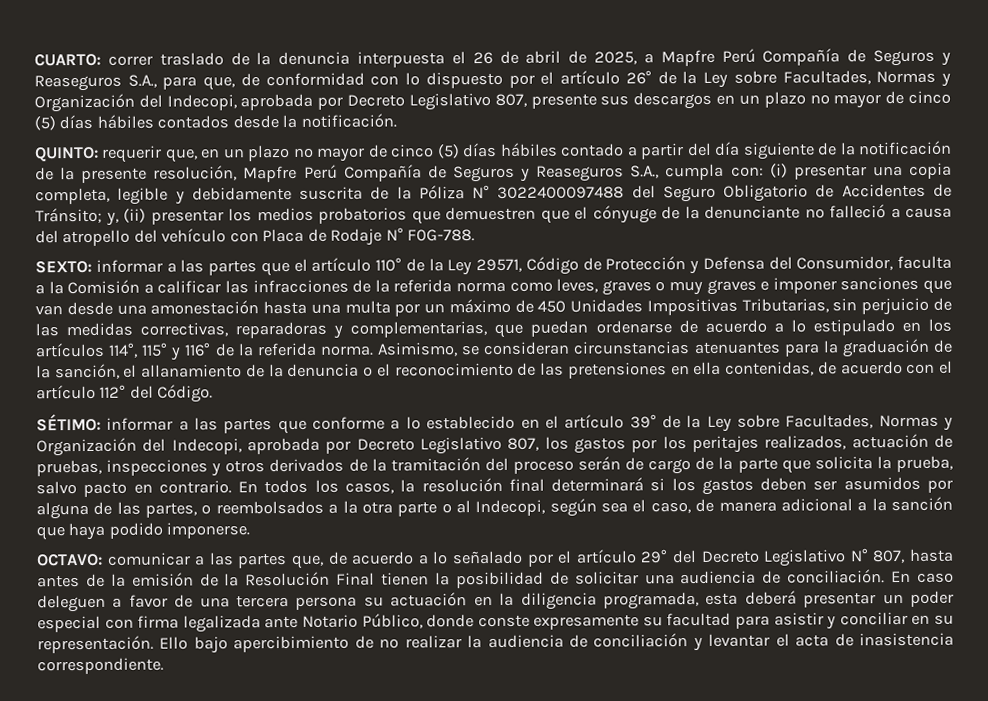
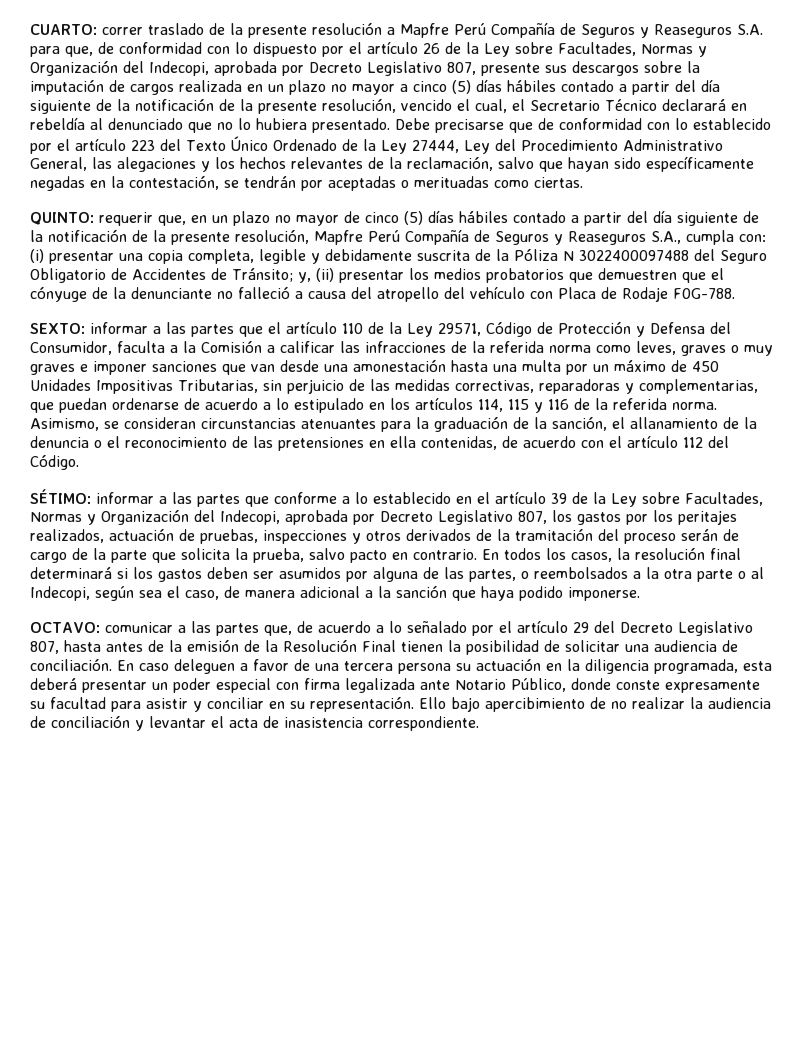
[278,50,638,68] denuncia interpuesta el 26 de abril de 2025, -> [248,22,382,38] presente resolución
[127,74,157,88] S.A., -> [737,24,763,35] S.A.
[625,70,652,85] 26° -> [423,43,440,54] 26
[716,90,952,109] [34,113,397,131] en un plazo no mayor de cinco (5) días hábiles contados desde la notificación. -> [644,61,700,73] [30,79,720,95] [30,98,747,114] [30,117,771,133] [30,136,723,154] [30,156,754,172] [30,175,583,191] sobre la imputación de cargos realizada en un plazo no mayor a cinco (5) días hábiles contado a partir del día siguiente de la notificación de la presente resolución, vencido el cual, el Secretario Técnico declarará en rebeldía al denunciado que no lo hubiera presentado. Debe precisarse que de conformidad con lo establecido por el artículo 223 del Texto Único Ordenado de la Ley 27444, Ley del Procedimiento Administrativo General, las alegaciones y los hechos relevantes de la reclamación, salvo que hayan sido específicamente negadas en la contestación, se tendrán por aceptadas o merituadas como ciertas.
[472,185,491,199] N° -> [563,251,574,261] N
[385,227,404,241] N° -> (668, 294) none
[375,257,402,272] 110° -> [342,323,363,334] 110
[108,342,212,361] 114°, 115° y 116° -> [478,399,569,413] 114, 115 y 116
[99,384,127,398] 112° -> [683,437,703,448] 112
[629,414,657,429] 39° -> [551,493,567,504] 39
[640,549,669,564] 29° -> [572,622,589,633] 29
[849,548,869,562] N° -> (753, 628) none

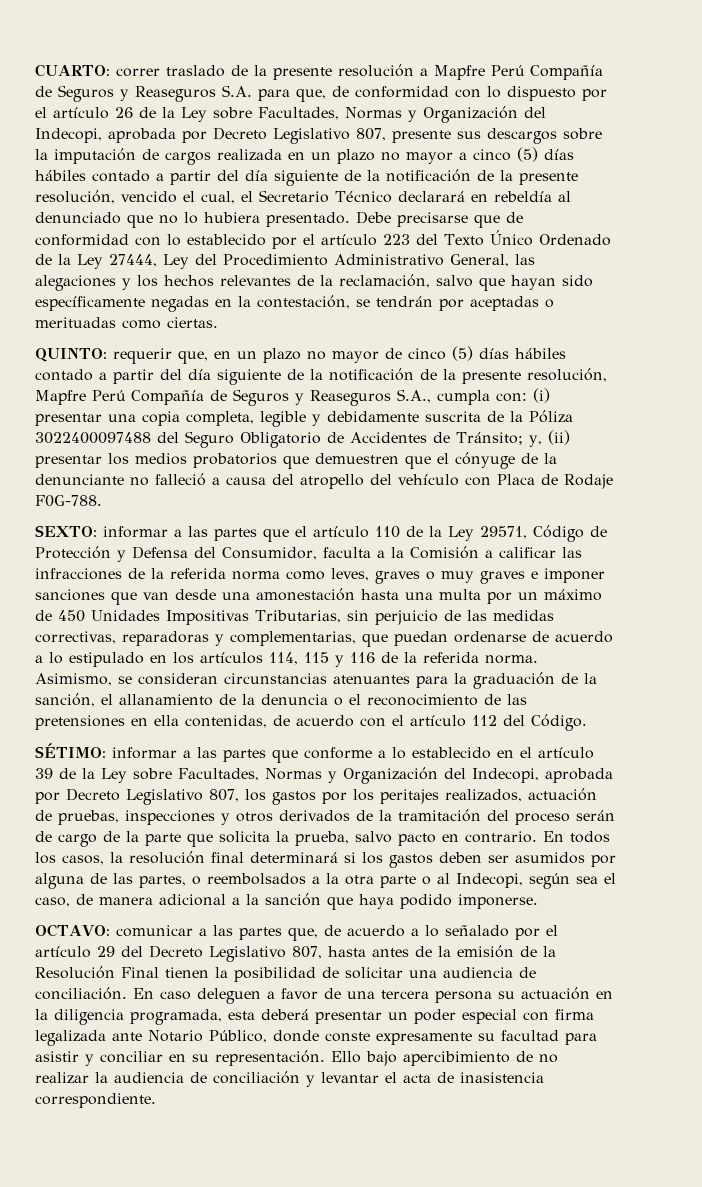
[563,251,574,261] N -> (573, 416) none

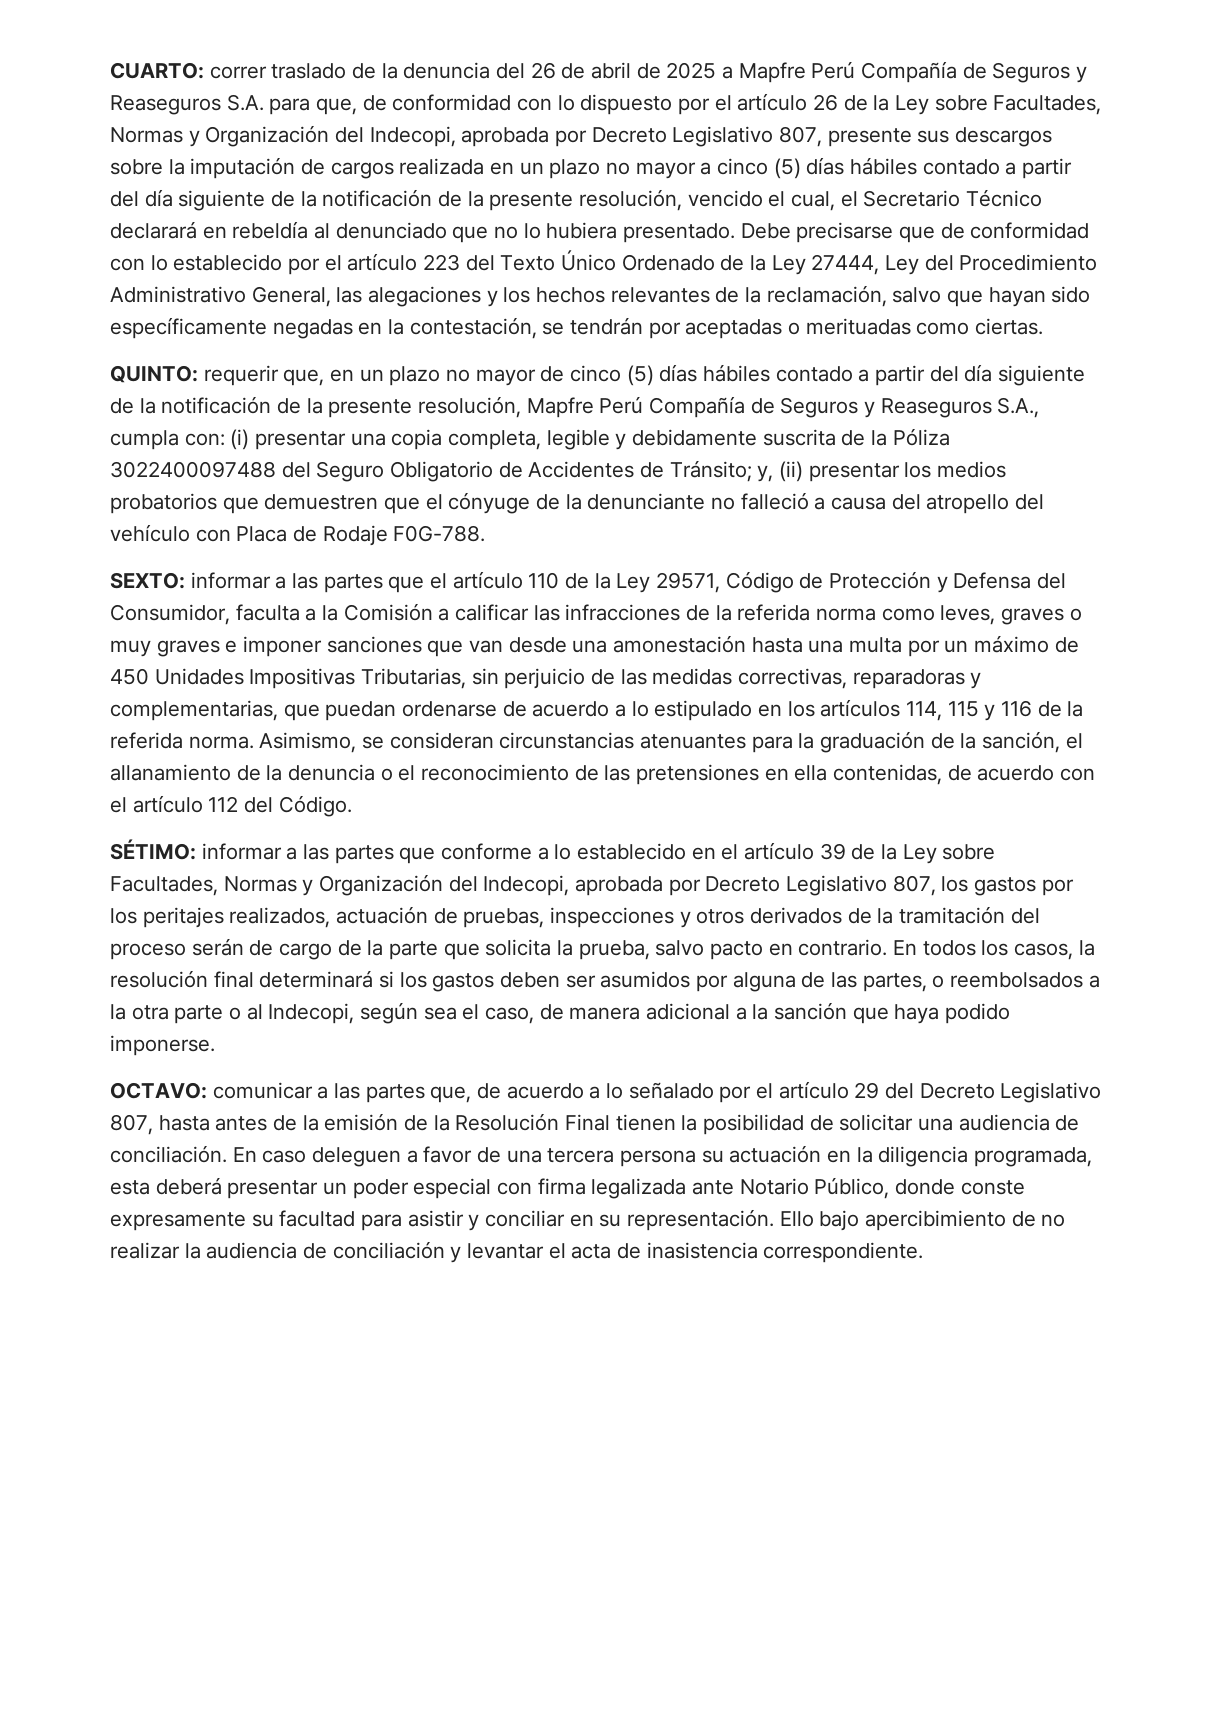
[273,64,414,80] presente resolución -> [403,62,717,79] denuncia del 26 de abril de 2025

